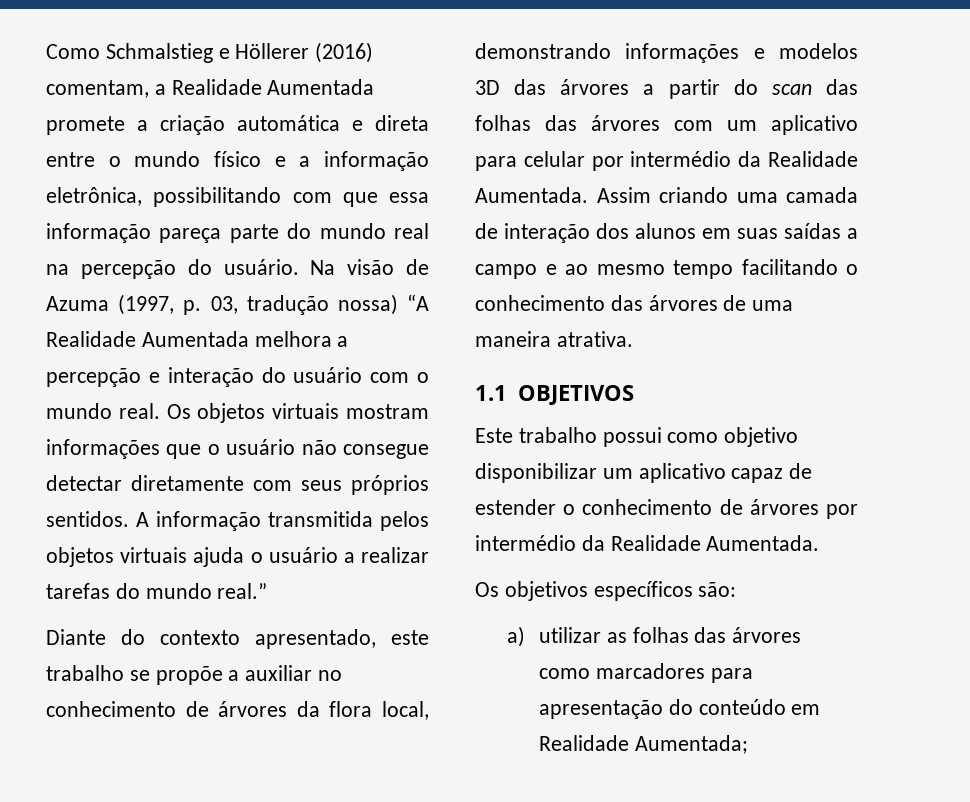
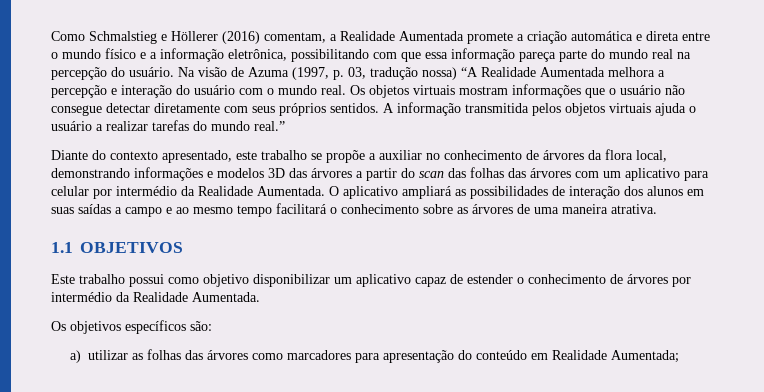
[596,187,858,203] Assim criando uma camada -> [329,186,548,199] O aplicativo ampliará as possibilidades
[741,259,858,275] [475,295,643,311] facilitando o conhecimento das -> [276,203,468,214] facilitará o conhecimento sobre as

